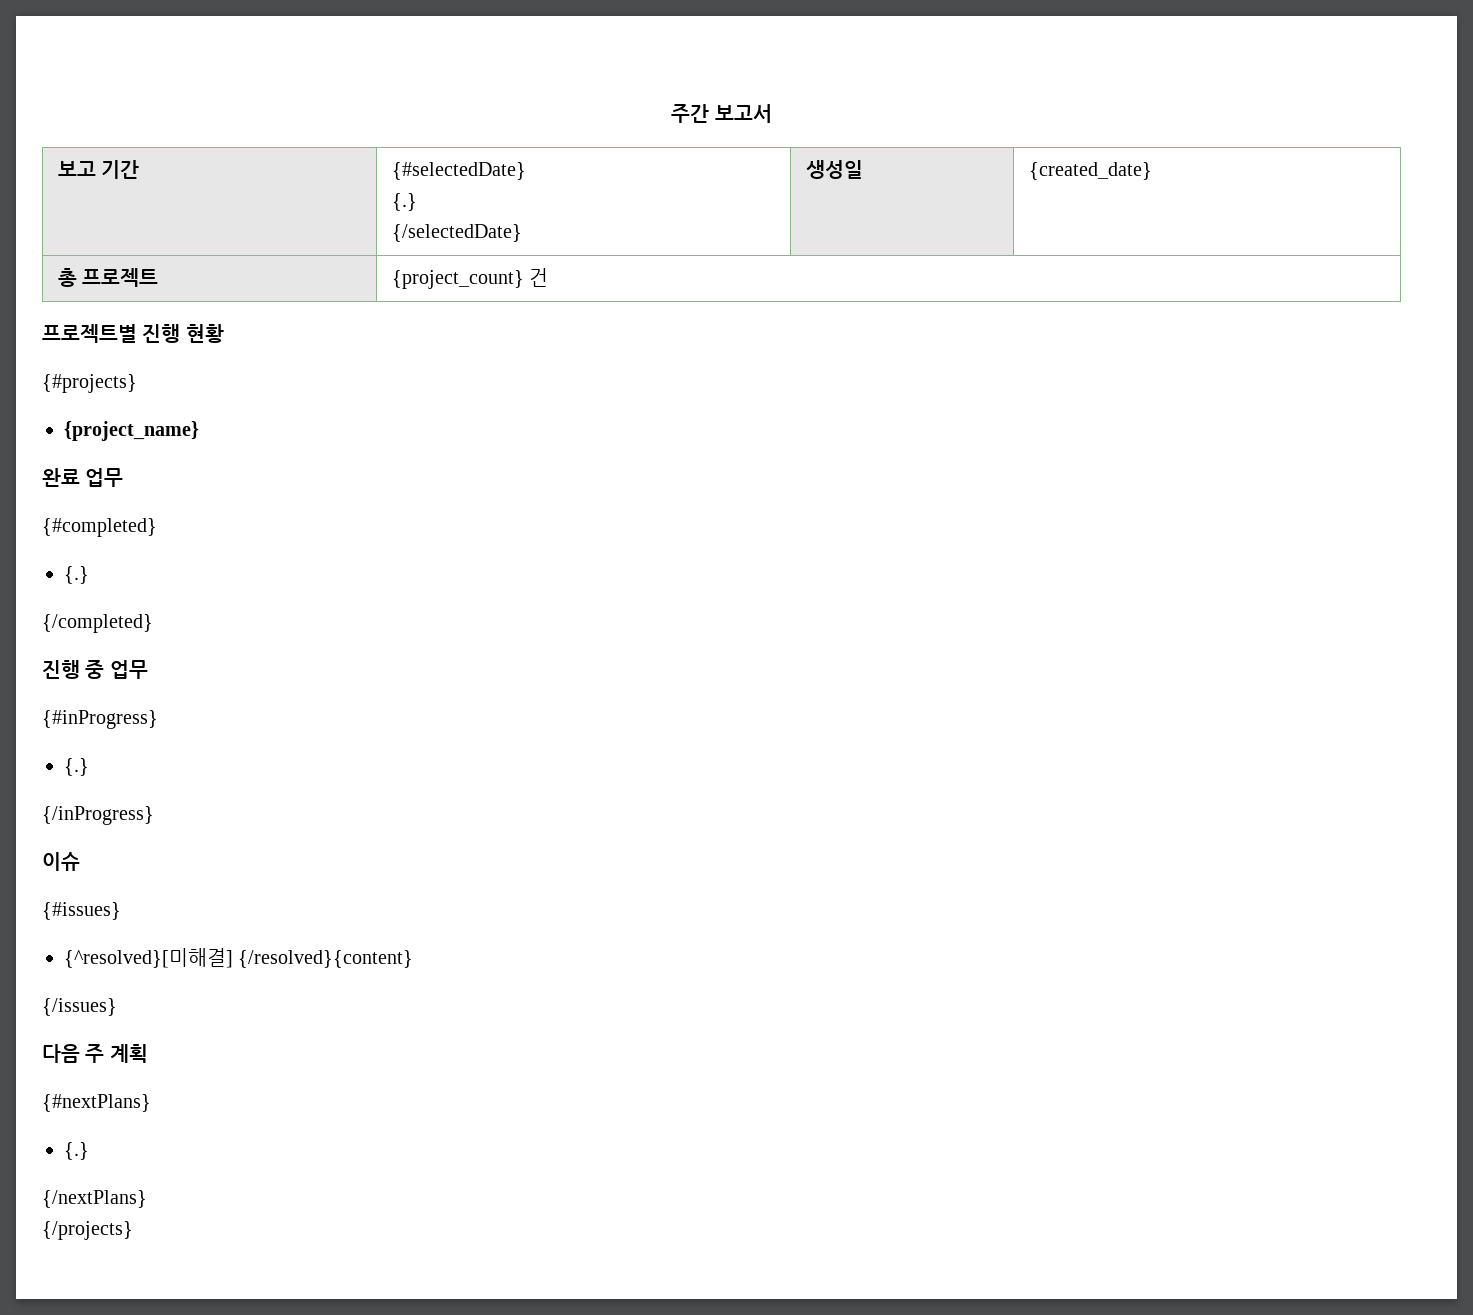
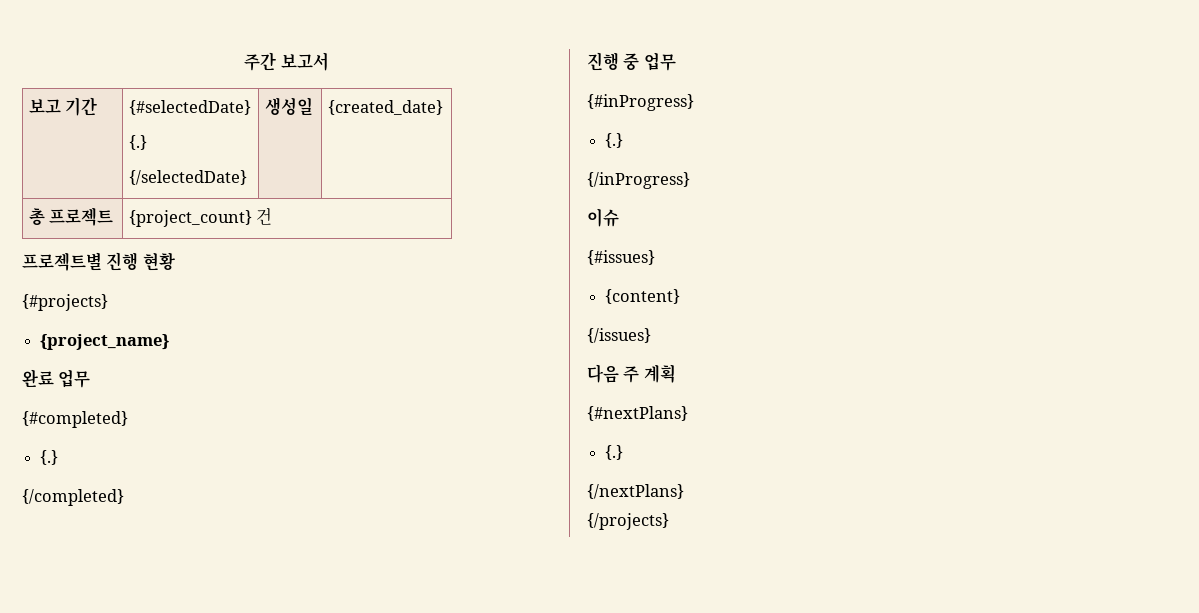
[64,948,414,968] {^resolved}[미해결] {/resolved}{content} -> [605,289,681,304] {content}

